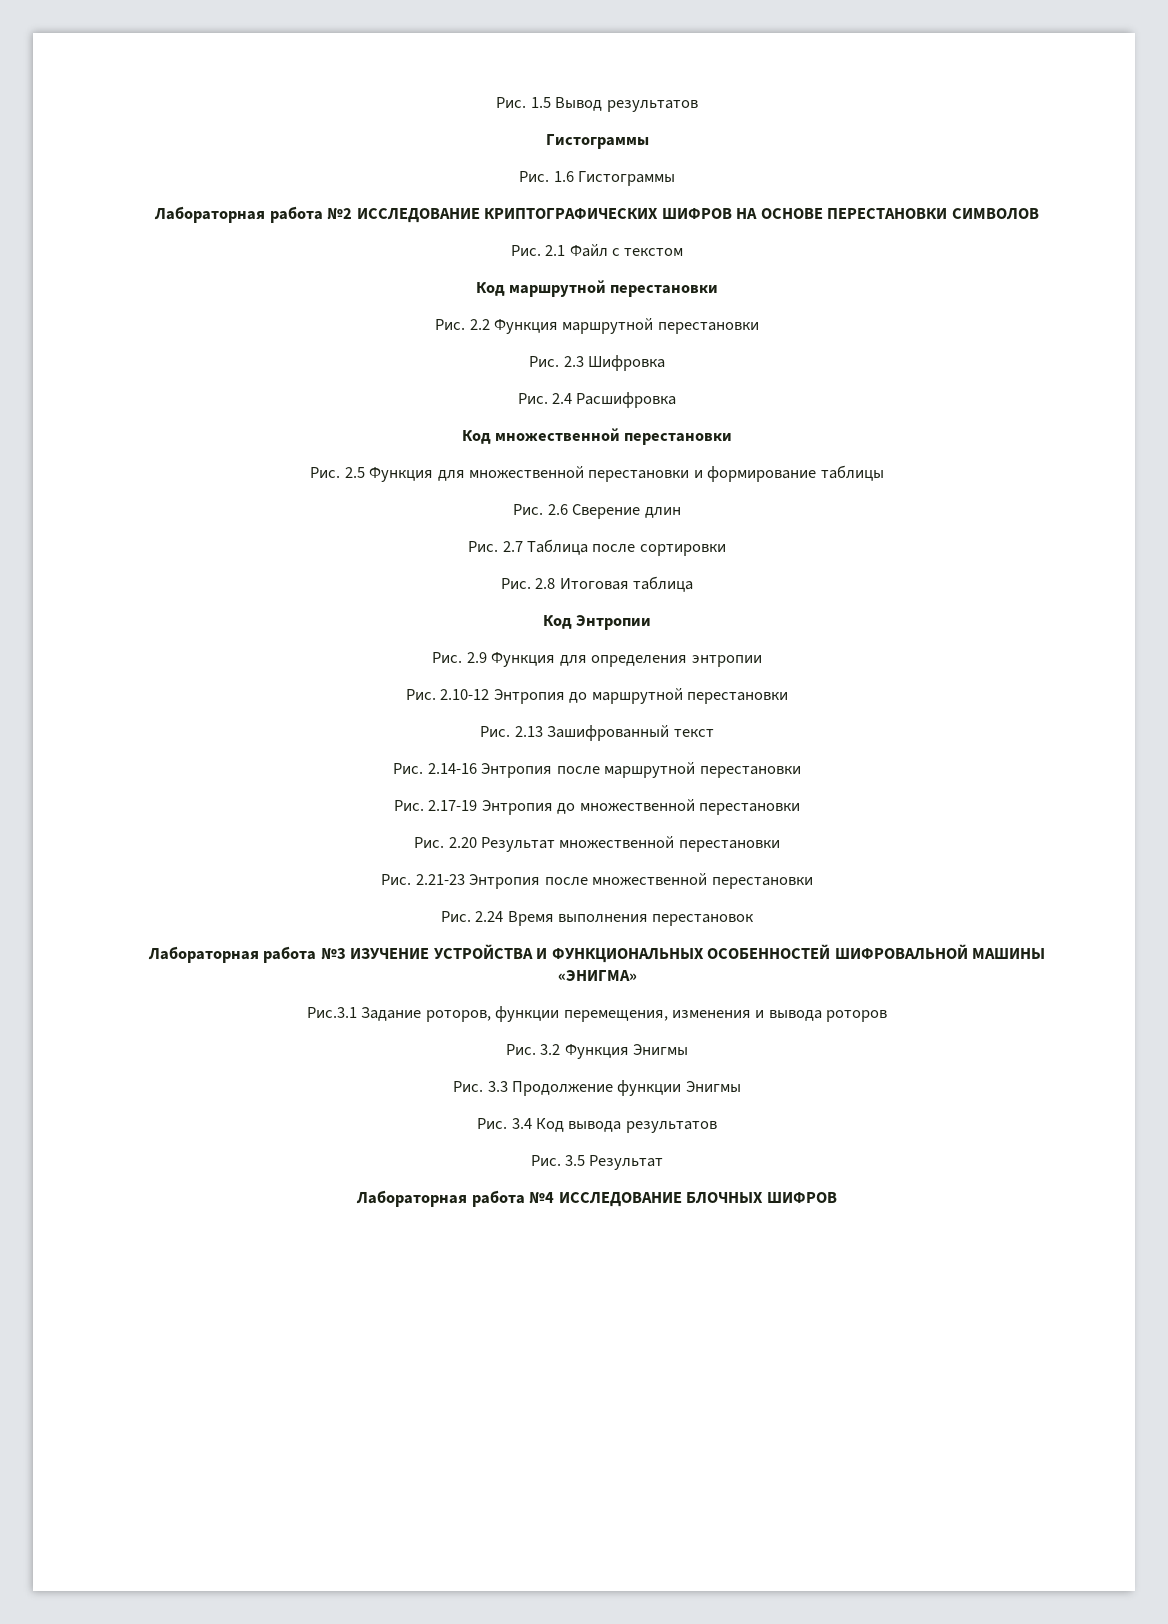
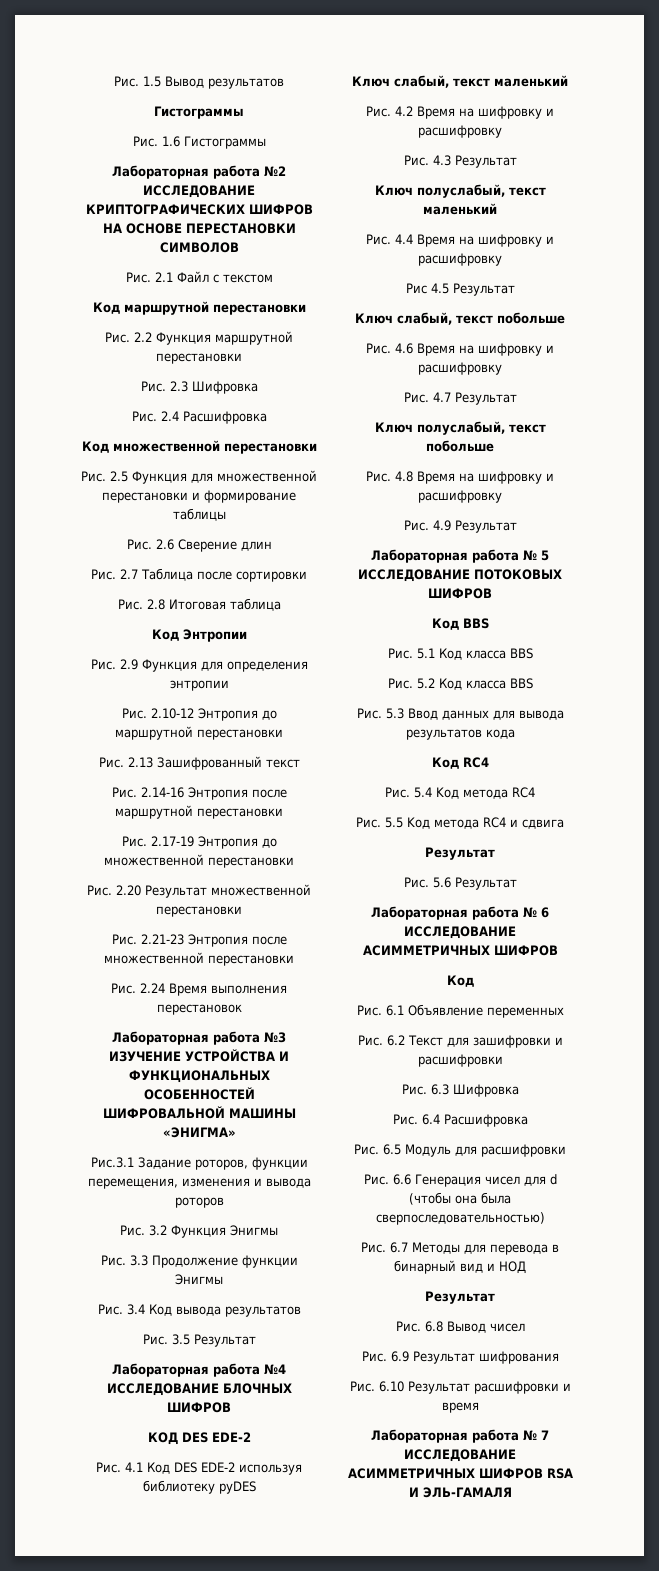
(837, 1197) none -> [147,1432,251,1445] [96,1462,302,1475] [142,1480,256,1494] [352,75,568,88] [366,106,554,119] [418,125,502,138] [403,155,517,168] [374,184,546,198] [423,203,497,215] [366,234,554,247] [418,253,502,266] [405,283,515,296] [355,312,565,325] [366,343,554,356] [418,362,502,375] [403,392,517,405] [374,421,546,435] [426,440,494,452] [366,471,554,484] [418,490,502,503] [403,520,517,533] [371,549,549,563] [358,569,562,582] [428,588,492,599] [431,618,489,630] [387,648,533,660] [387,678,533,690] [356,708,564,720] [405,729,515,740] [431,757,489,769] [385,787,535,799] [356,817,564,829] [425,847,495,860] [403,877,517,890] [371,906,549,920] [404,926,516,939] [362,945,558,956] [446,975,474,987] [356,1004,564,1018] [357,1035,563,1048] [417,1054,503,1067] [401,1084,519,1097] [392,1114,528,1127] [354,1144,566,1157] [363,1174,557,1187] [409,1192,511,1205] [375,1212,545,1225] [361,1242,559,1255] [394,1260,526,1274] [425,1291,495,1304] [395,1321,525,1333] [361,1351,559,1364] [349,1381,571,1394] [441,1402,479,1413] [371,1429,549,1443] [404,1449,516,1462] [347,1468,573,1479] [408,1487,512,1498] // КОД DES EDE-2 // Рис. 4.1 Код DES EDE-2 используя библиотеку pyDES // Ключ слабый, текст маленький // Рис. 4.2 Время на шифровку и расшифровку // Рис. 4.3 Результат // Ключ полуслабый, текст маленький // Рис. 4.4 Время на шифровку и расшифровку // Рис 4.5 Результат // Ключ слабый, текст побольше // Рис. 4.6 Время на шифровку и расшифровку // Рис. 4.7 Результат // Ключ полуслабый, текст побольше // Рис. 4.8 Время на шифровку и расшифровку // Рис. 4.9 Результат // Лабораторная работа № 5 ИССЛЕДОВАНИЕ ПОТОКОВЫХ ШИФРОВ // Код BBS // Рис. 5.1 Код класса BBS // Рис. 5.2 Код класса BBS // Рис. 5.3 Ввод данных для вывода результатов кода // Код RC4 // Рис. 5.4 Koд метода RC4 // Рис. 5.5 Koд метода RC4 и сдвига // Результат // Рис. 5.6 Результат // Лабораторная работа № 6 ИССЛЕДОВАНИЕ АСИММЕТРИЧНЫХ ШИФРОВ // Код // Рис. 6.1 Объявление переменных // Рис. 6.2 Текст для зашифровки и расшифровки // Рис. 6.3 Шифровка // Рис. 6.4 Расшифровка // Рис. 6.5 Модуль для расшифровки // Рис. 6.6 Генерация чисел для d (чтобы она была сверпоследовательностью) // Рис. 6.7 Методы для перевода в бинарный вид и НОД // Результат // Рис. 6.8 Вывод чисел // Рис. 6.9 Результат шифрования // Рис. 6.10 Результат расшифровки и время // Лабораторная работа № 7 ИССЛЕДОВАНИЕ АСИММЕТРИЧНЫХ ШИФРОВ RSA И ЭЛЬ-ГАМАЛЯ

